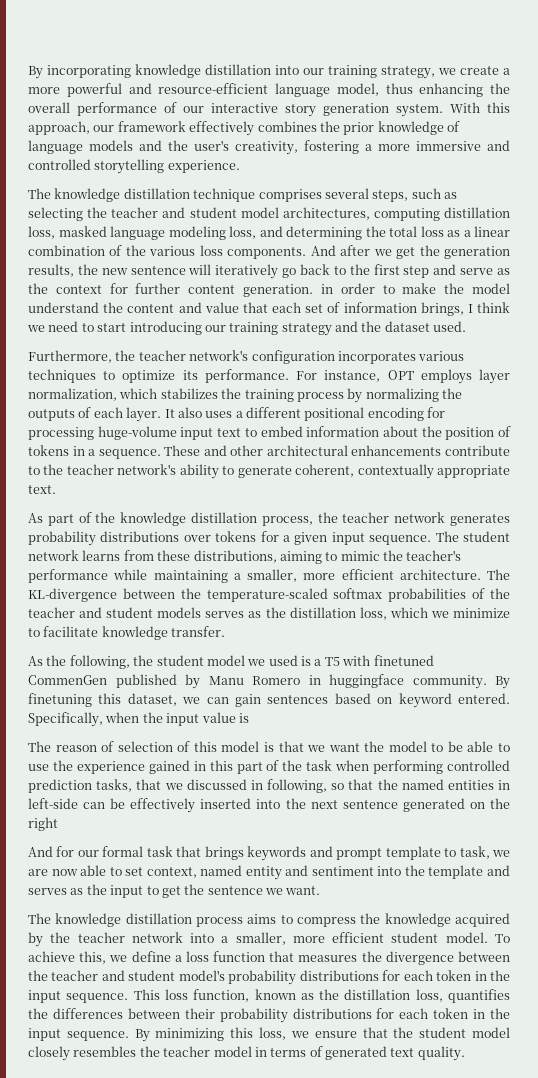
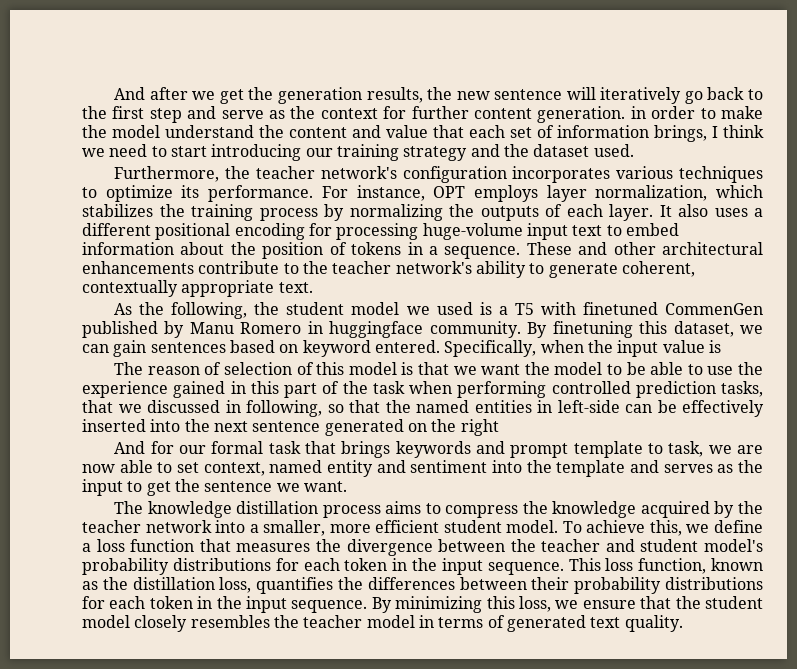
[28,64,510,79] [28,83,510,97] [28,102,510,117] [28,121,460,136] [28,140,510,155] [28,159,240,174] [28,188,457,202] [28,207,510,221] [28,226,510,240] [28,245,307,259] By incorporating knowledge distillation into our training strategy, we create a more powerful and resource-efficient language model, thus enhancing the overall performance of our interactive story generation system. With this approach, our framework effectively combines the prior knowledge of language models and the user's creativity, fostering a more immersive and controlled storytelling experience. // The knowledge distillation technique comprises several steps, such as selecting the teacher and student model architectures, computing distillation loss, masked language modeling loss, and determining the total loss as a linear combination of the various loss components. -> (114, 93) none
[28,512,511,526] [28,531,510,546] [28,550,462,564] [28,569,510,583] [28,588,510,602] [28,607,510,620] [28,626,226,640] // As part of the knowledge distillation process, the teacher network generates probability distributions over tokens for a given input sequence. The student network learns from these distributions, aiming to mimic the teacher's performance while maintaining a smaller, more efficient architecture. The KL-divergence between the temperature-scaled softmax probabilities of the teacher and student models serves as the distillation loss, which we minimize to facilitate knowledge transfer. -> (313, 287) none

